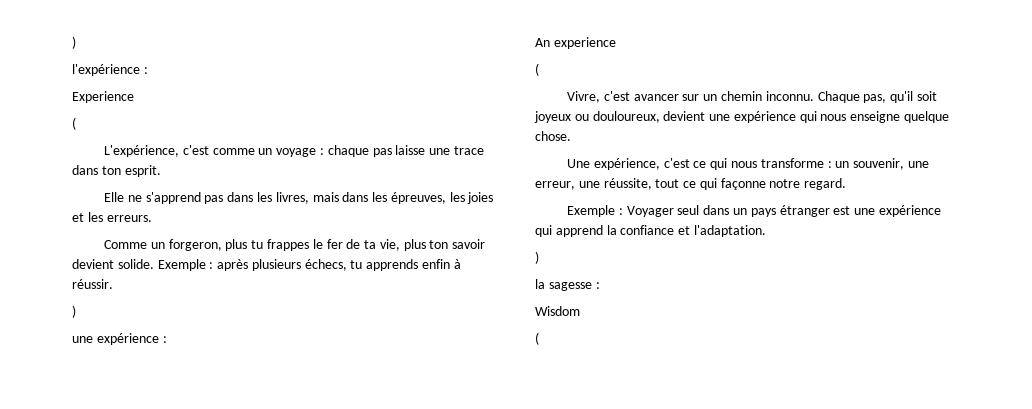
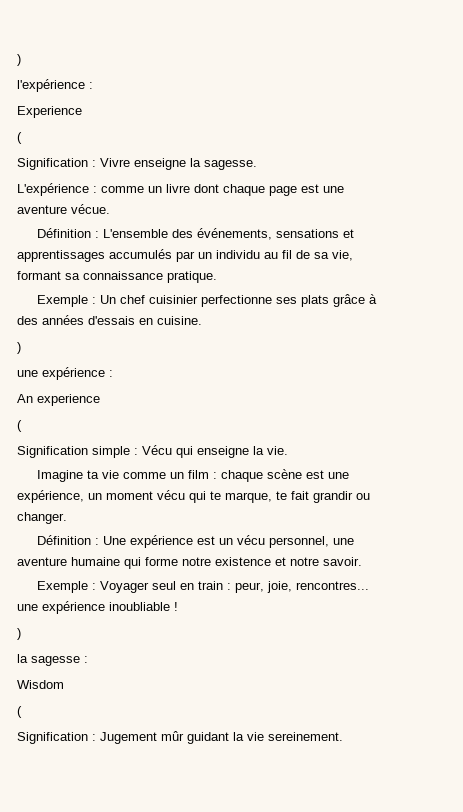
[104,145,484,157] [72,165,161,177] [104,192,494,204] [72,212,152,222] [104,239,486,251] [72,259,461,271] [72,279,113,289] L'expérience, c'est comme un voyage : chaque pas laisse une trace dans ton esprit. // Elle ne s'apprend pas dans les livres, mais dans les épreuves, les joies et les erreurs. // Comme un forgeron, plus tu frappes le fer de ta vie, plus ton savoir devient solide. Exemple : après plusieurs échecs, tu apprends enfin à réussir. -> [17,158,257,170] [17,183,344,196] [17,204,110,214] [37,228,355,240] [17,249,353,262] [17,271,217,283] [37,294,378,307] [17,315,202,325] Signification : Vivre enseigne la sagesse. // L'expérience : comme un livre dont chaque page est une aventure vécue. // Définition : L'ensemble des événements, sensations et apprentissages accumulés par un individu au fil de sa vie, formant sa connaissance pratique. // Exemple : Un chef cuisinier perfectionne ses plats grâce à des années d'essais en cuisine.
[567,91,937,103] [534,111,950,123] [535,131,571,141] [567,158,929,170] [535,178,847,190] [567,205,941,217] [535,225,766,237] Vivre, c'est avancer sur un chemin inconnu. Chaque pas, qu'il soit joyeux ou douloureux, devient une expérience qui nous enseigne quelque chose. // Une expérience, c'est ce qui nous transforme : un souvenir, une erreur, une réussite, tout ce qui façonne notre regard. // Exemple : Voyager seul dans un pays étranger est une expérience qui apprend la confiance et l'adaptation. -> [17,445,288,458] [37,469,350,482] [17,490,370,503] [17,512,67,524] [37,535,355,548] [17,557,362,569] [37,581,370,593] [17,601,178,614] Signification simple : Vécu qui enseigne la vie. // Imagine ta vie comme un film : chaque scène est une expérience, un moment vécu qui te marque, te fait grandir ou changer. // Définition : Une expérience est un vécu personnel, une aventure humaine qui forme notre existence et notre savoir. // Exemple : Voyager seul en train : peur, joie, rencontres... une expérience inoubliable !
(539, 338) none -> [17,731,343,744] // Signification : Jugement mûr guidant la vie sereinement.

